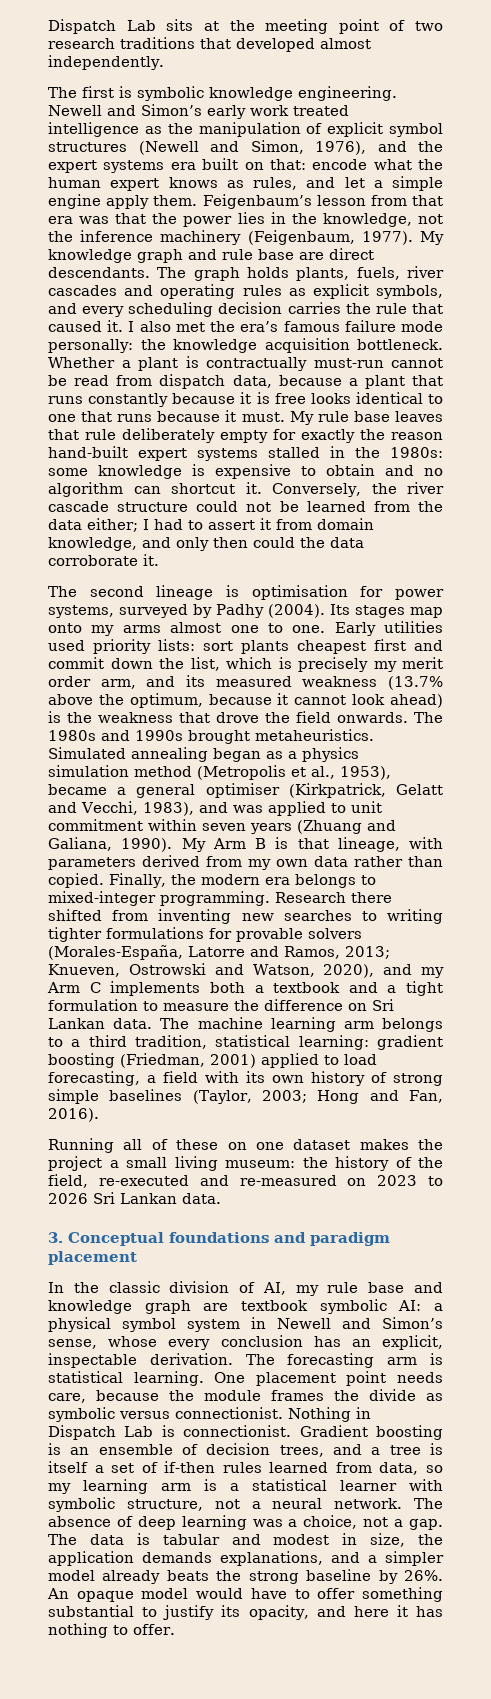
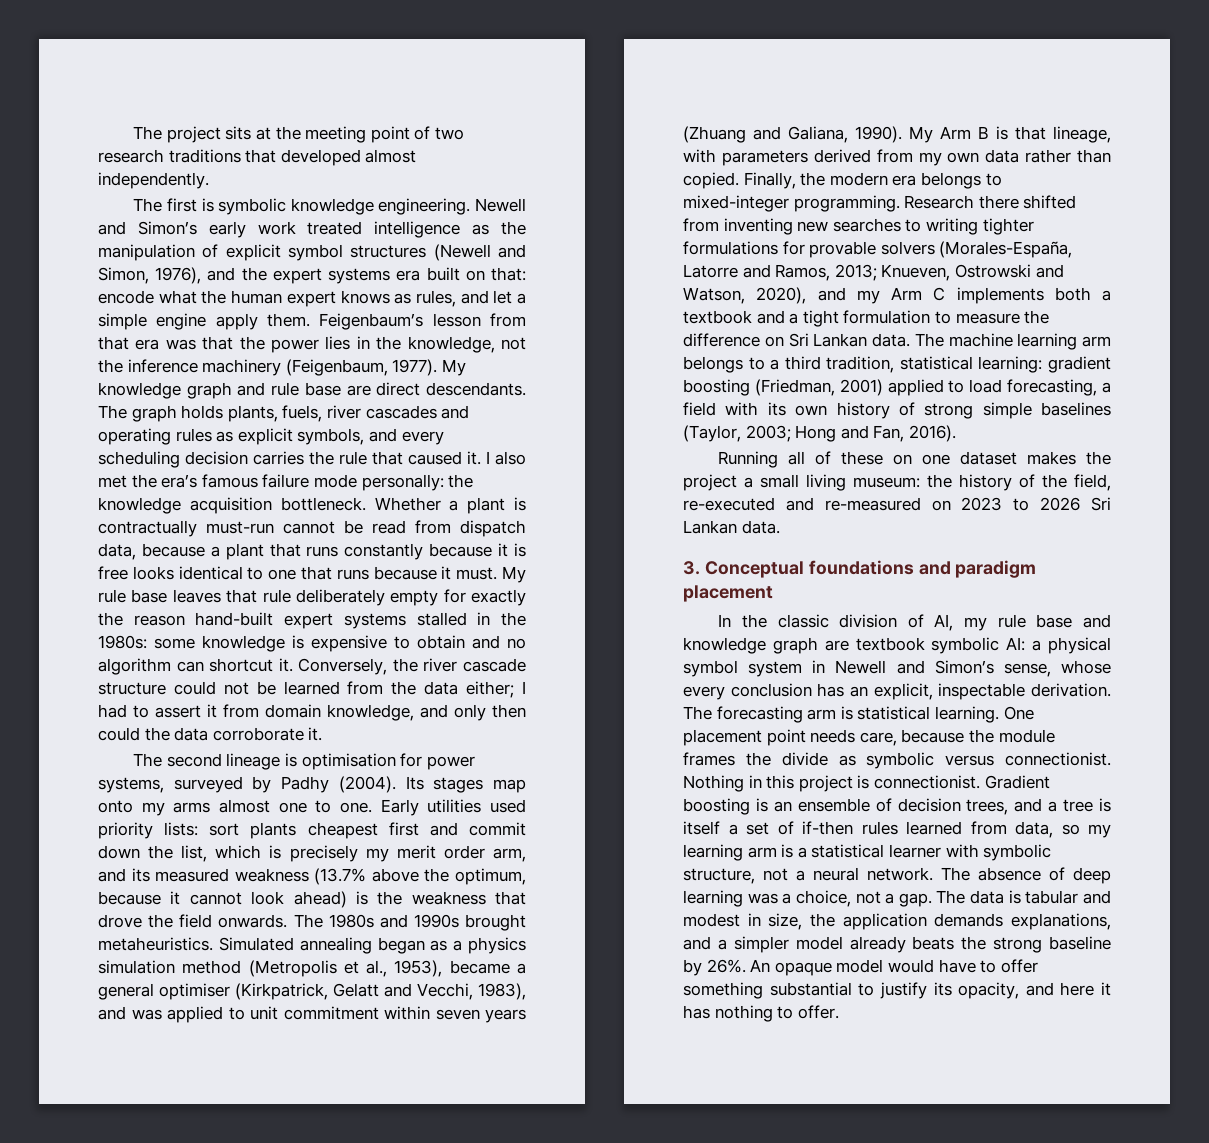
[48,19,156,34] Dispatch Lab -> [133,126,221,143] The project
[48,1425,154,1440] Dispatch Lab -> [766,775,853,792] this project

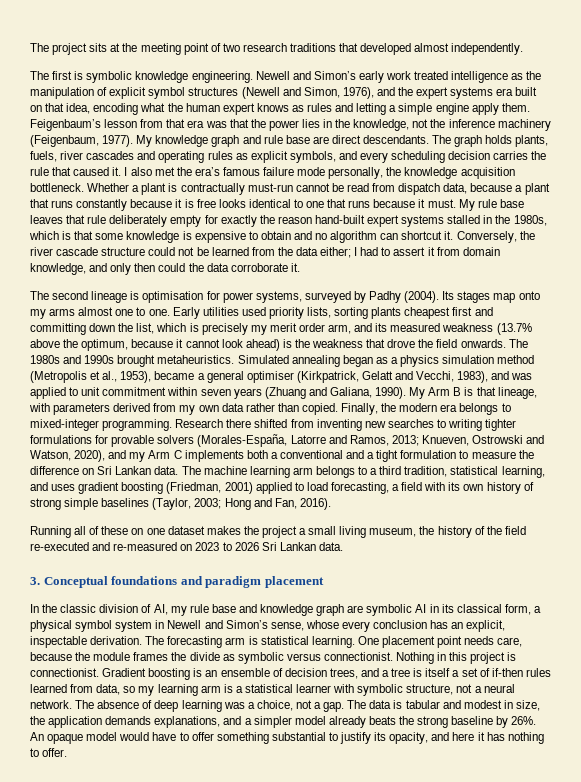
[491,267,526,281] [98,290,154,304] that: encode -> [45,103,139,115] that idea, encoding
[415,290,513,307] rules, and let -> [307,103,387,115] rules and letting
[361,474,444,491] personally: -> [328,167,384,179] personally,
[98,635,147,649] 1980s: -> [513,215,547,226] [29,231,94,240] 1980s, which is that
[164,822,240,836] lists: sort -> [307,307,369,319] lists, sorting
[469,822,526,836] commit -> [30,323,86,335] committing
[683,310,752,324] textbook -> [279,450,343,459] conventional
[978,356,1043,373] learning: -> [501,466,545,478] [30,482,76,491] learning, and uses
[853,477,920,488] museum: -> [369,528,417,537] museum,
[1074,474,1111,491] field, -> [504,526,526,535] field
[855,637,1026,654] textbook symbolic AI: -> [366,604,531,616] symbolic AI in its classical form,

